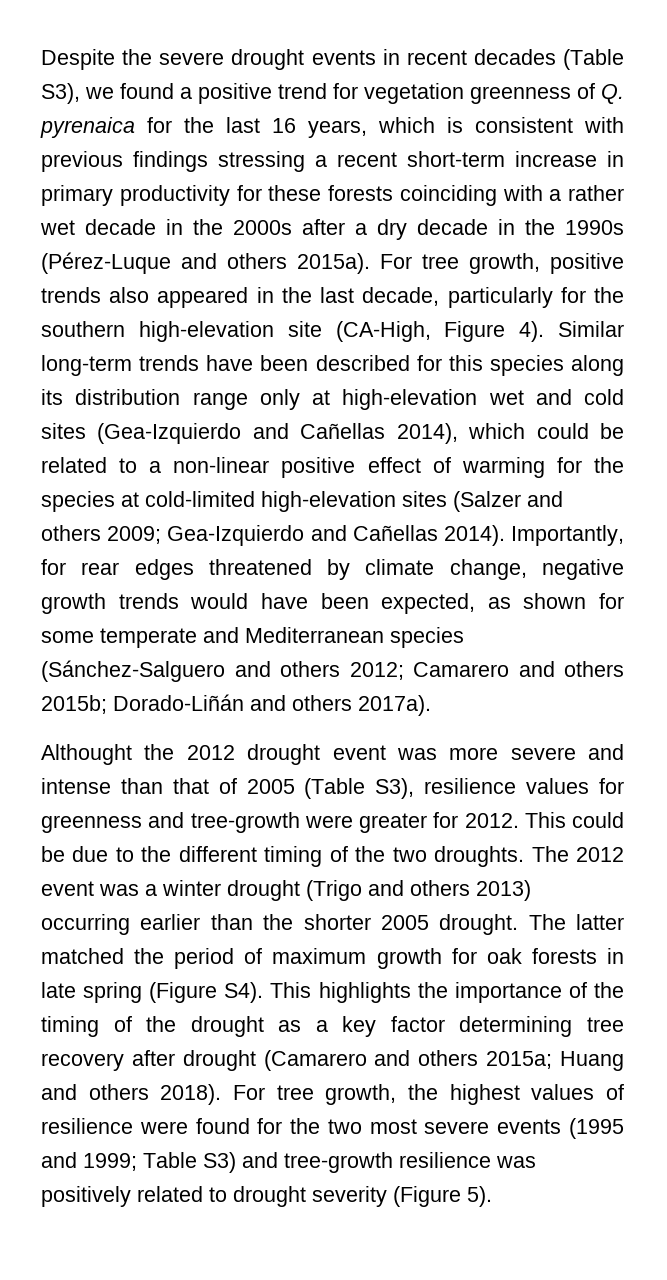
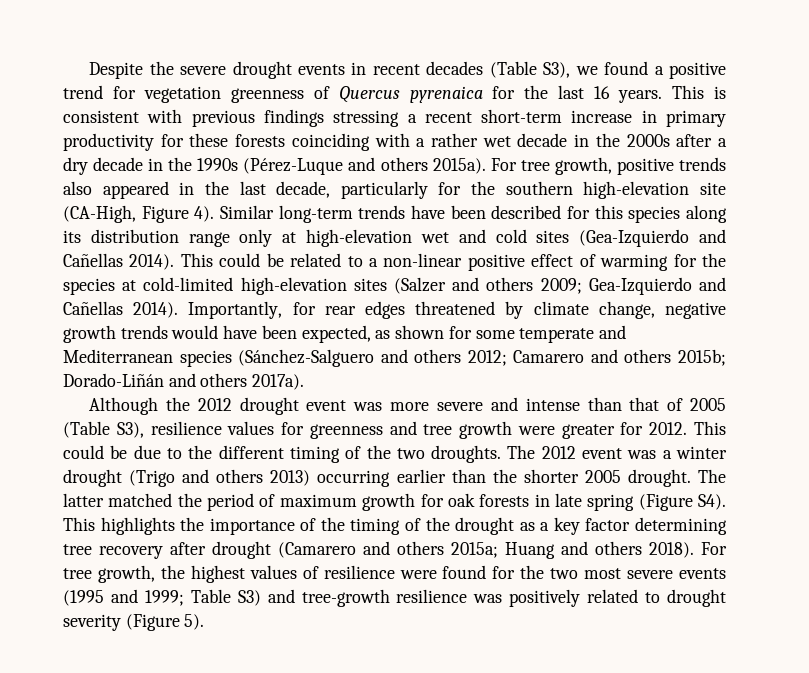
[601,84,624,104] Q. -> [338,86,400,103] Quercus
[308,117,435,138] years, which -> [618,85,705,103] years. This
[396,423,526,444] 2014), which -> [129,253,213,270] 2014). This
[41,744,132,765] Althought -> [89,397,159,415] Although
[190,812,300,833] tree-growth -> [423,421,513,439] tree growth

